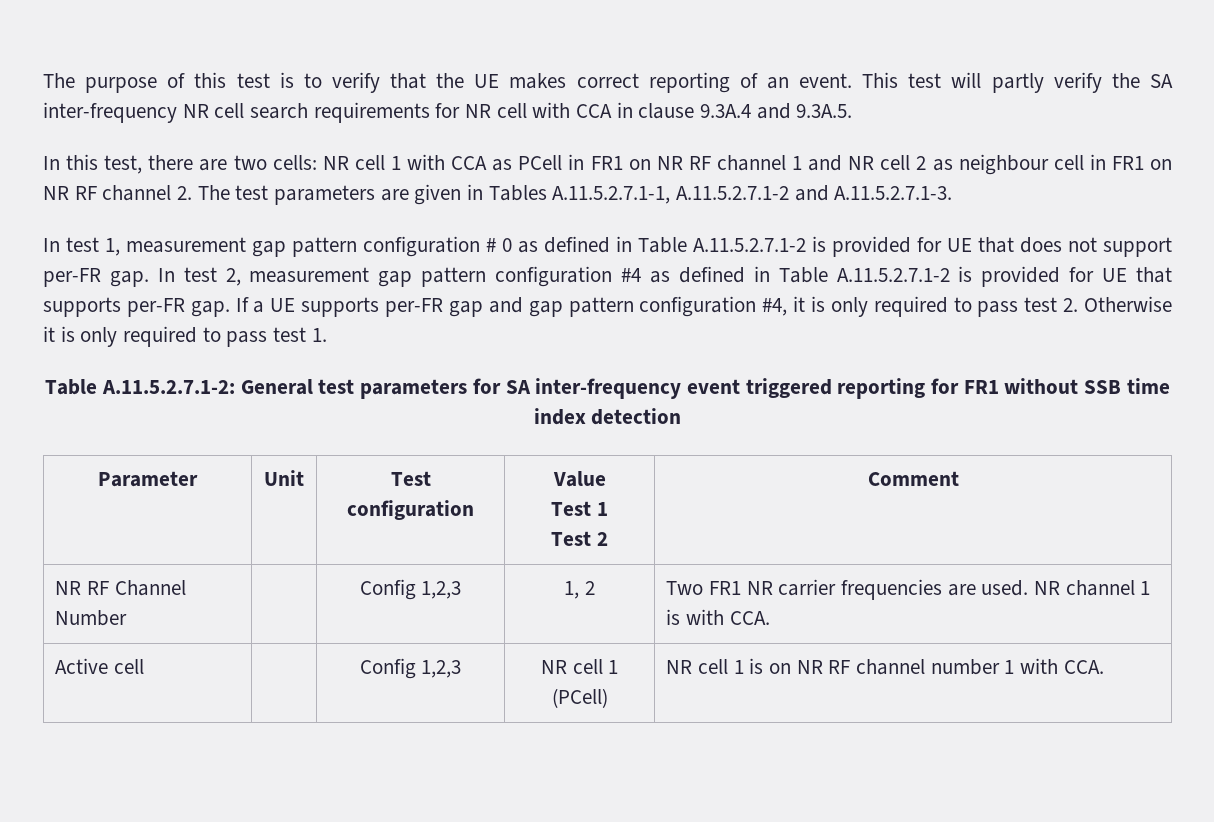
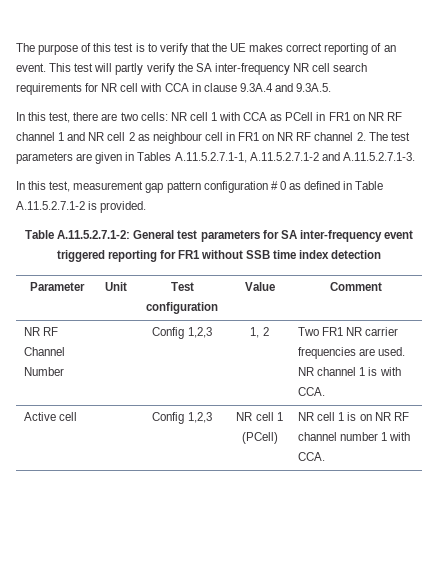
[66,237,120,256] test 1, -> [28,181,71,192] this test,
[832,236,1172,257] [43,266,1173,287] [43,296,1173,317] [43,326,327,347] provided for UE that does not support per-FR gap. In test 2, measurement gap pattern configuration #4 as defined in Table A.11.5.2.7.1-2 is provided for UE that supports per-FR gap. If a UE supports per-FR gap and gap pattern configuration #4, it is only required to pass test 2. Otherwise it is only required to pass test 1. -> [100,201,147,213] provided.
[551,501,608,516] [551,531,608,546] // Test 1 // Test 2 -> (275, 286) none

